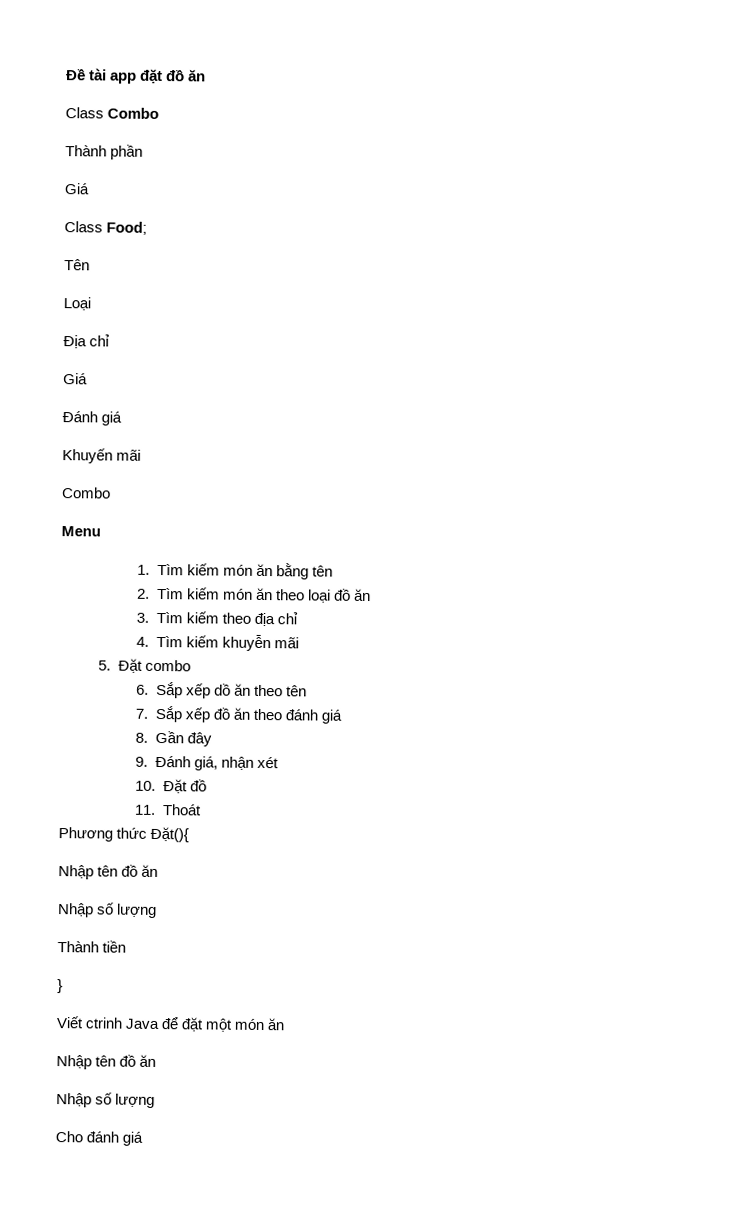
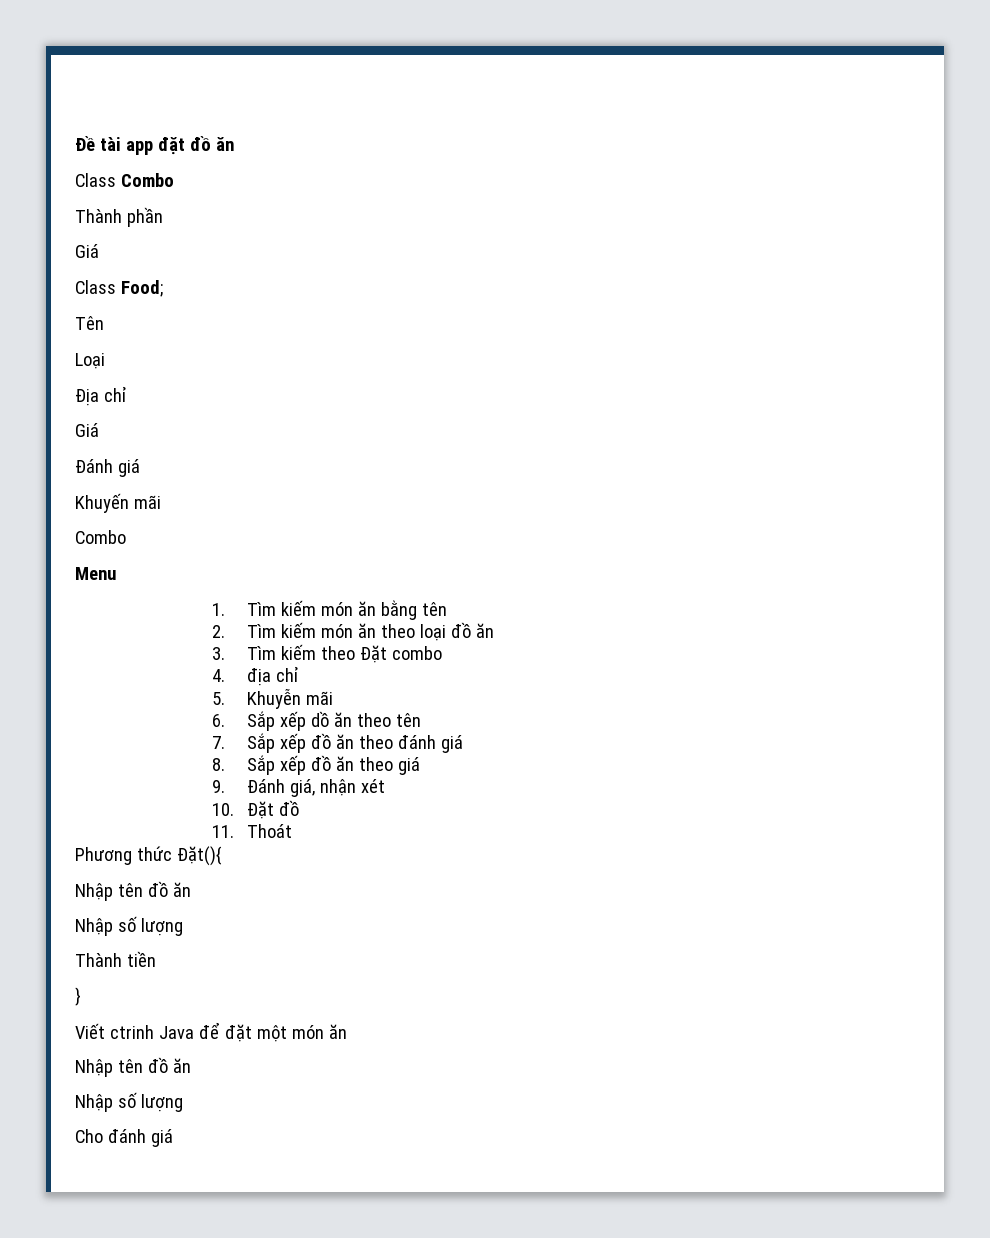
(252, 618) none -> [359,645,442,663] [212,669,226,682] Đặt combo // 4.
[136,634,300,652] [98,658,191,673] 4. Tìm kiếm khuyễn mãi // 5. Đặt combo -> [212,688,333,709] 5. Khuyễn mãi
[154,730,212,747] Gần đây -> [246,755,420,775] Sắp xếp đồ ăn theo giá

